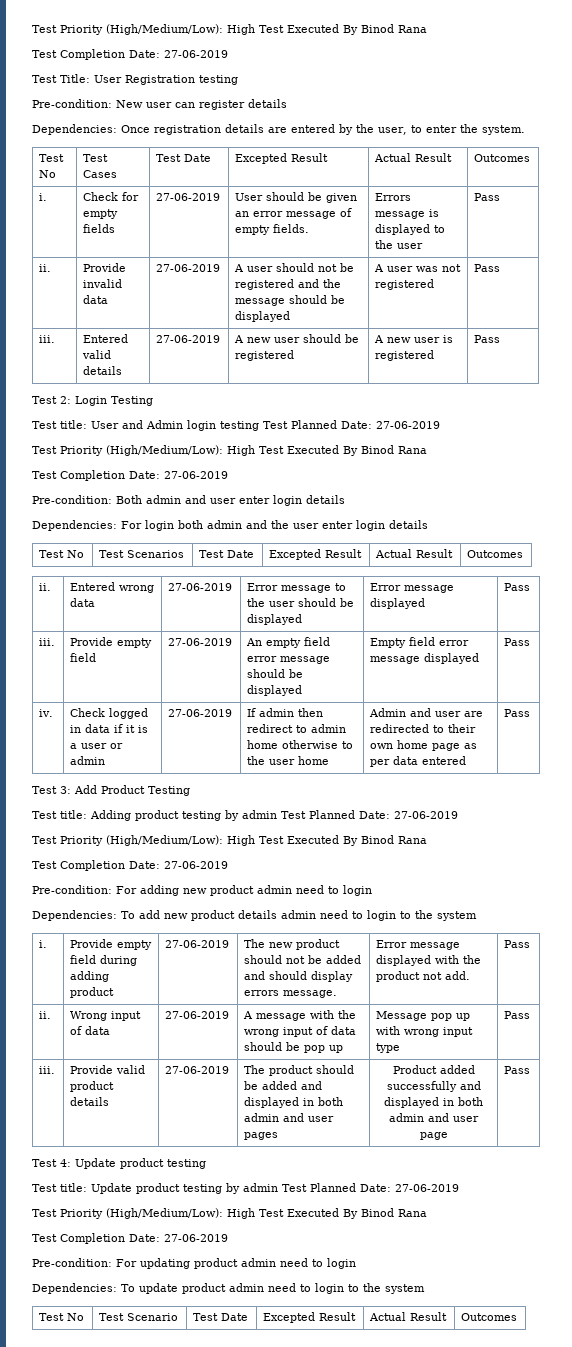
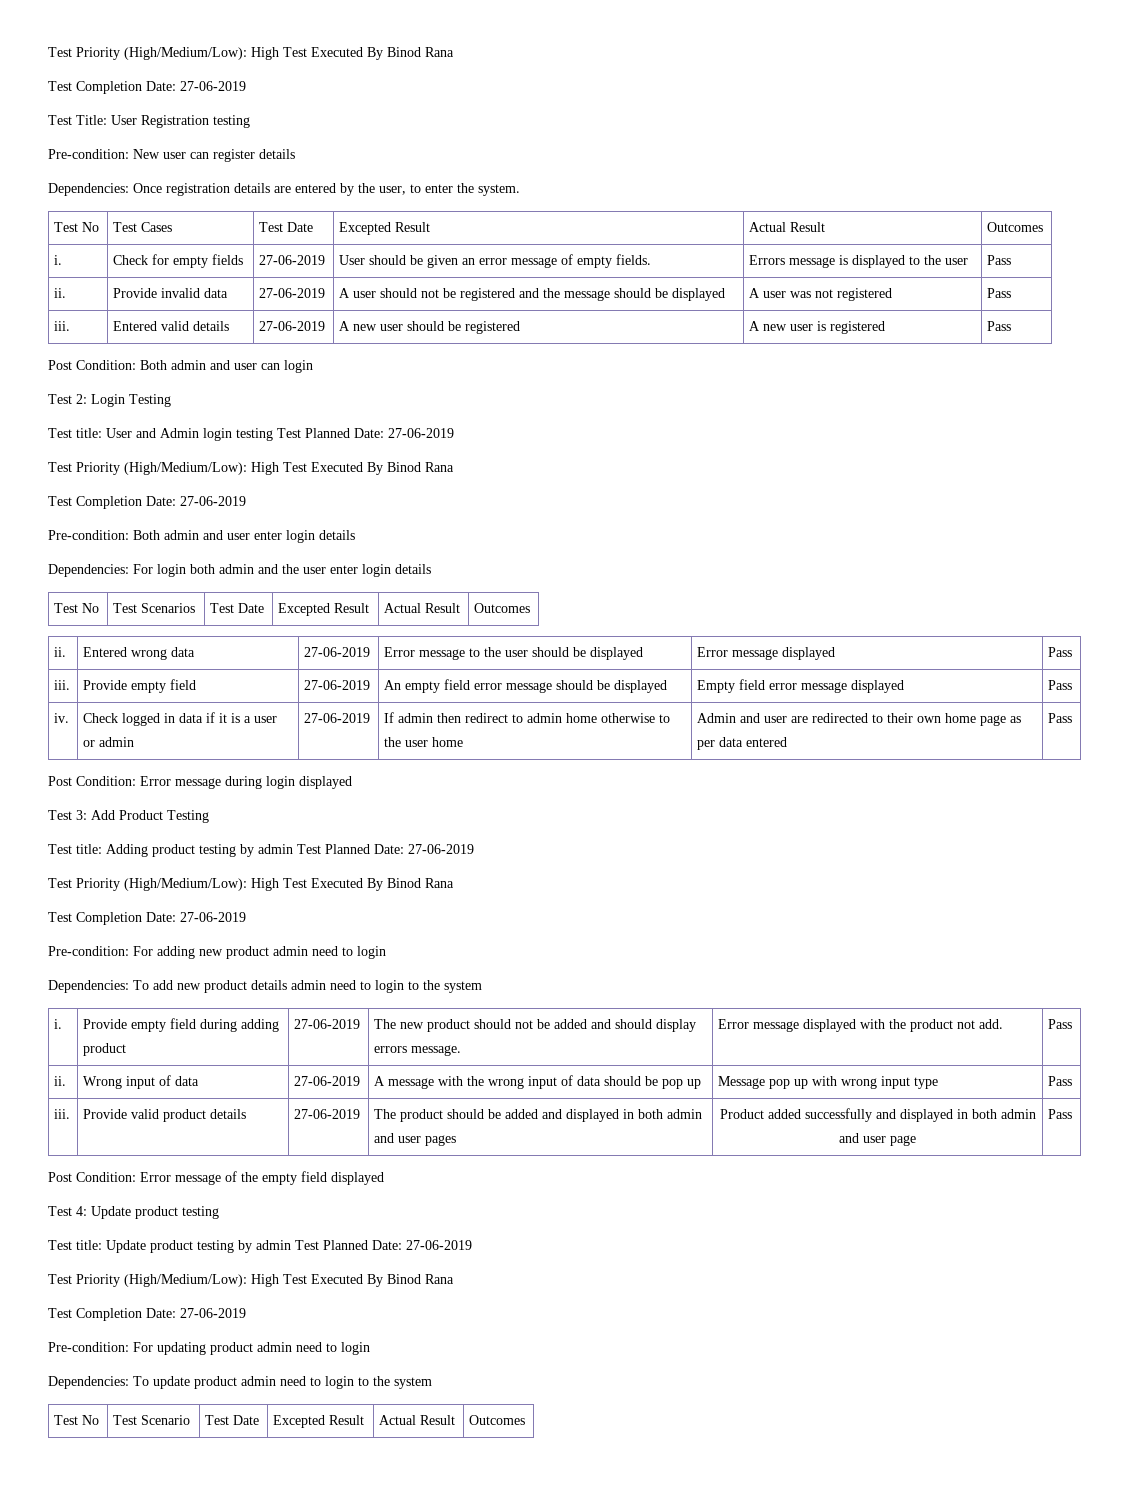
(501, 339) none -> [48,360,313,373] // Post Condition: Both admin and user can login
(531, 713) none -> [48,776,352,789] // Post Condition: Error message during login displayed
(531, 1070) none -> [48,1171,384,1185] // Post Condition: Error message of the empty field displayed

